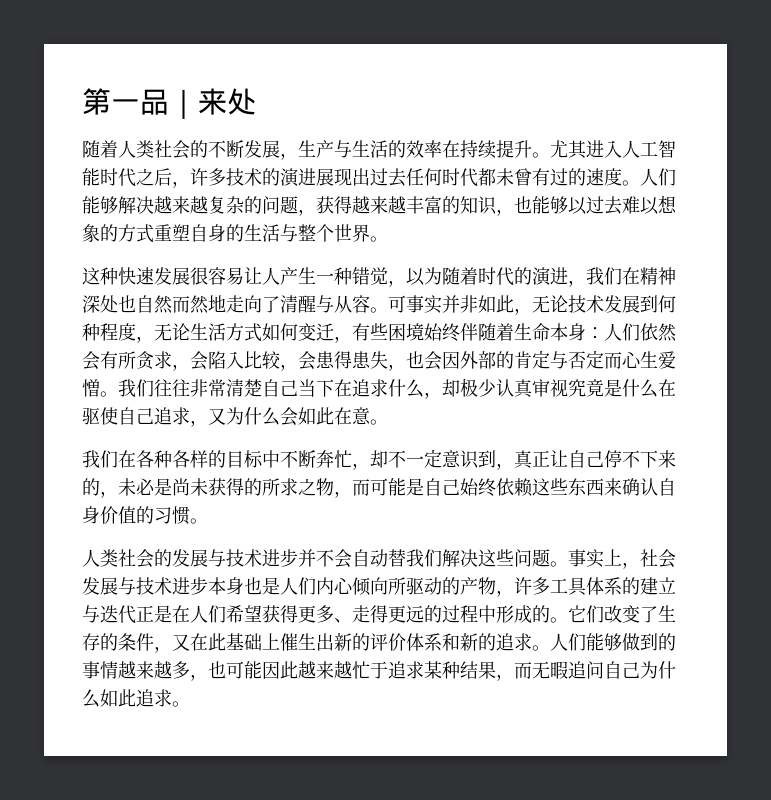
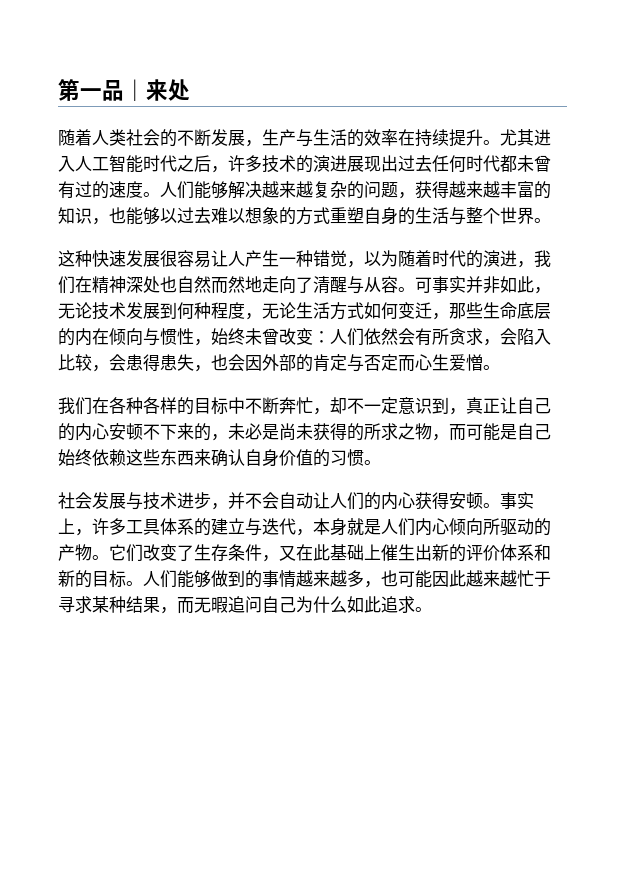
[352,323,586,342] 有些困境始终伴随着生命本身 -> [449,302,551,319] [58,328,313,346] 那些生命底层的内在倾向与惯性，始终未曾改变
[118,378,676,399] [82,407,388,427] 我们往往非常清楚自己当下在追求什么，却极少认真审视究竟是什么在驱使自己追求，又为什么会如此在意。 -> (500, 367) none
[604,450,622,468] 停 -> [58,423,143,441] 的内心安顿
[82,549,640,569] 人类社会的发展与技术进步并不会自动替我们解决这些问题。事实上， -> (381, 462) none
[208,577,262,595] 本身也 -> [211,492,534,510] [58,518,364,536] ，并不会自动让人们的内心获得安顿。事实上，许多工具体系的建立与迭代，本身就
[496,577,676,597] [82,605,550,624] ，许多工具体系的建立与迭代正是在人们希望获得更多、走得更远的过程中形成的 -> (92, 552) none
[100,633,118,651] 的 -> (228, 552) none
[496,633,532,651] 追求 -> [92,570,126,588] 目标
[388,661,406,679] 追 -> [58,597,75,613] 寻

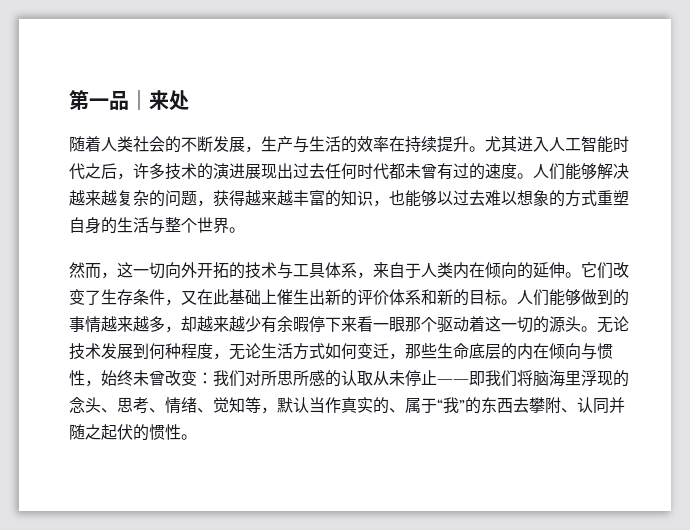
[58,250,551,268] [58,276,551,294] [58,302,551,320] [58,328,551,346] [58,354,500,372] [58,397,551,415] [58,423,551,441] [58,449,381,467] [58,492,534,510] [58,518,551,536] [58,544,92,561] 这种快速发展很容易让人产生一种错觉，以为随着时代的演进，我们在精神深处也自然而然地走向了清醒与从容。可事实并非如此，无论技术发展到何种程度，无论生活方式如何变迁，那些生命底层的内在倾向与惯性，始终未曾改变：人们依然会有所贪求，会陷入比较，会患得患失，也会因外部的肯定与否定而心生爱憎。 // 我们在各种各样的目标中不断奔忙，却不一定意识到，真正让自己的内心安顿不下来的，未必是尚未获得的所求之物，而可能是自己始终依赖这些东西来确认自身价值的习惯。 // 社会发展与技术进步，并不会自动让人们的内心获得安顿。事实上，许多工具体系的建立与迭代，本身就是人们内心倾向所驱动的产物 -> [69,262,565,279] 然而，这一切向外开拓的技术与工具体系，来自于人类内在倾向的延伸
[381,570,551,588] [58,596,415,614] 也可能因此越来越忙于寻求某种结果，而无暇追问自己为什么如此追求 -> [181,316,629,333] [69,343,613,360] [69,370,629,387] [69,397,625,414] [69,424,181,441] 却越来越少有余暇停下来看一眼那个驱动着这一切的源头。无论技术发展到何种程度，无论生活方式如何变迁，那些生命底层的内在倾向与惯性，始终未曾改变：我们对所思所感的认取从未停止——即我们将脑海里浮现的念头、思考、情绪、觉知等，默认当作真实的、属于“我”的东西去攀附、认同并随之起伏的惯性

